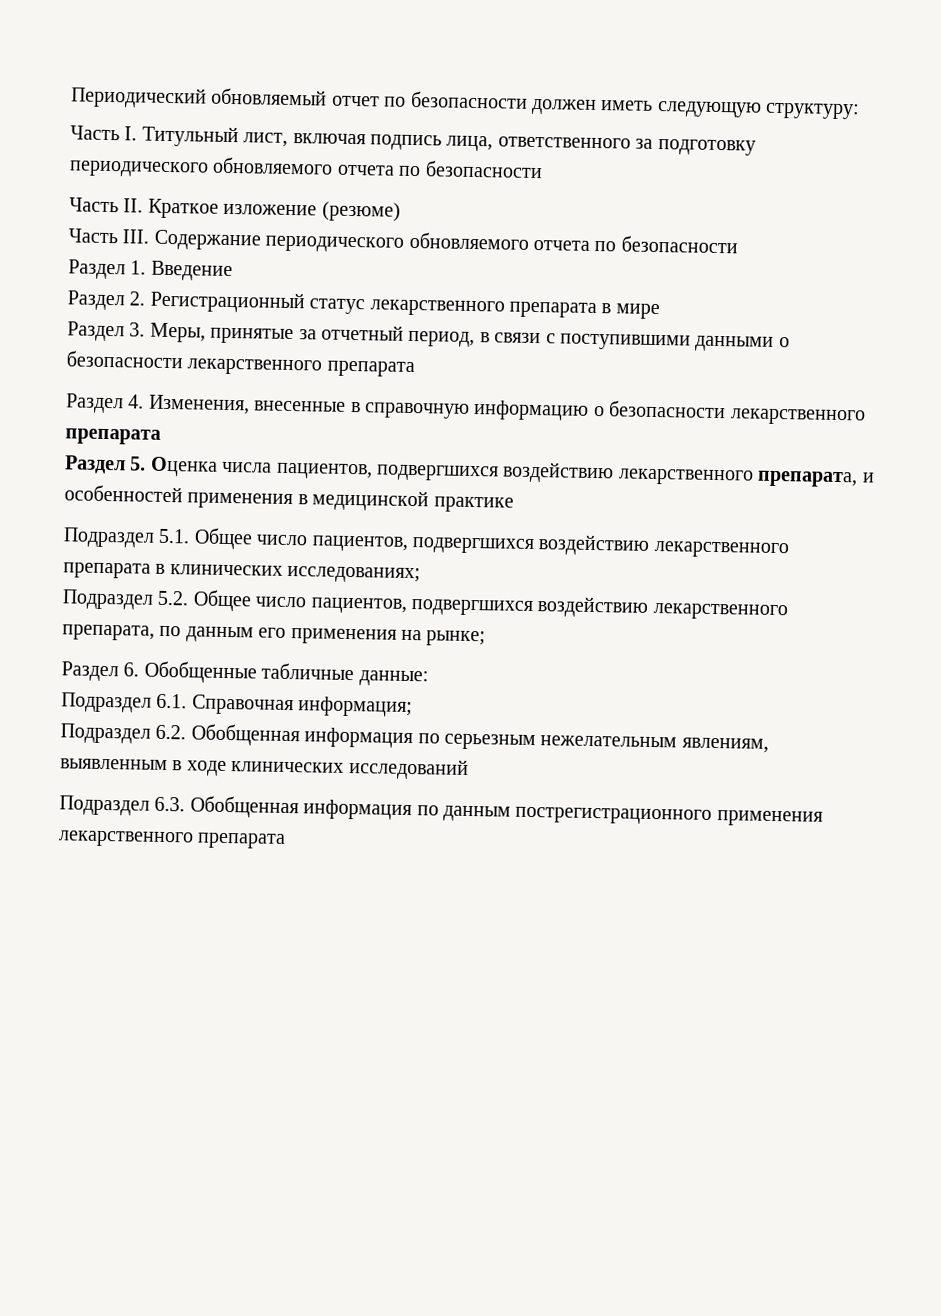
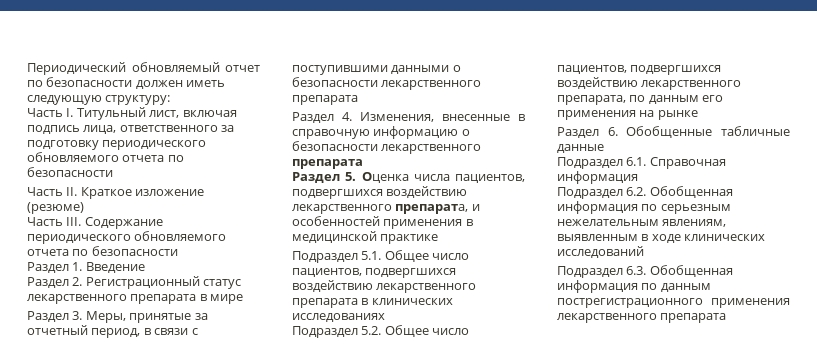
[287,565,422,584] исследованиях; -> [292,313,385,322] исследованиях
[426,630,487,647] рынке; -> [657,110,698,120] рынке
[358,670,429,687] данные: -> [557,144,604,153] данные
[298,696,414,718] информация; -> [557,171,638,184] информация

